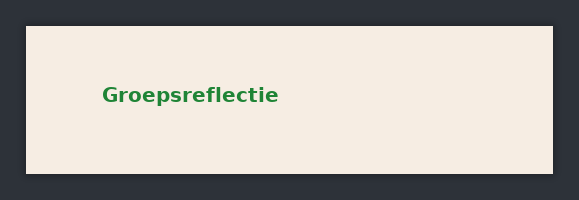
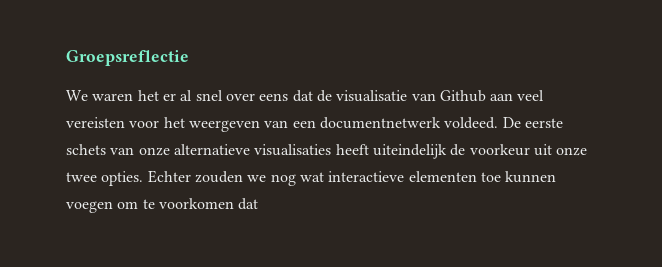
(279, 96) none -> [66,90,545,102] [66,117,563,132] [66,144,588,159] [66,170,557,186] [66,198,259,213] // We waren het er al snel over eens dat de visualisatie van Github aan veel vereisten voor het weergeven van een documentnetwerk voldeed. De eerste schets van onze alternatieve visualisaties heeft uiteindelijk de voorkeur uit onze twee opties. Echter zouden we nog wat interactieve elementen toe kunnen voegen om te voorkomen dat

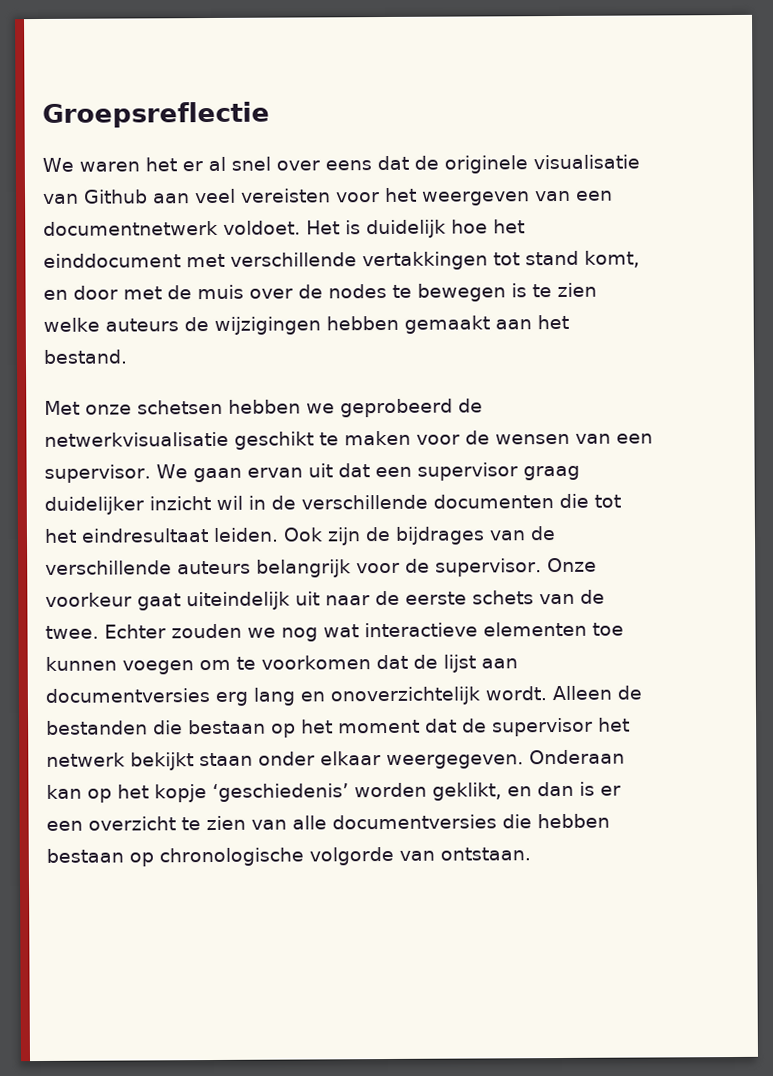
(332, 96) none -> [443,155,528,174] originele
[444,117,563,129] [66,144,588,159] [66,171,144,186] voldeed. De eerste schets van onze alternatieve visualisaties heeft uiteindelijk de voorkeur uit onze twee opties. -> [223,219,525,239] [43,250,640,271] [43,282,597,302] [43,314,569,335] [43,349,127,364] [44,398,483,418] [44,430,653,450] [44,462,580,483] [44,493,621,515] [44,526,556,546] [45,557,597,578] [45,589,605,611] [45,625,99,639] voldoet. Het is duidelijk hoe het einddocument met verschillende vertakkingen tot stand komt, en door met de muis over de nodes te bewegen is te zien welke auteurs de wijzigingen hebben gemaakt aan het bestand. // Met onze schetsen hebben we geprobeerd de netwerkvisualisatie geschikt te maken voor de wensen van een supervisor. We gaan ervan uit dat een supervisor graag duidelijker inzicht wil in de verschillende documenten die tot het eindresultaat leiden. Ook zijn de bijdrages van de verschillende auteurs belangrijk voor de supervisor. Onze voorkeur gaat uiteindelijk uit naar de eerste schets van de twee.
(259, 204) none -> [412,654,518,673] [45,685,642,706] [46,717,630,738] [46,749,625,771] [46,781,621,803] [46,813,610,831] [46,846,531,867] de lijst aan documentversies erg lang en onoverzichtelijk wordt. Alleen de bestanden die bestaan op het moment dat de supervisor het netwerk bekijkt staan onder elkaar weergegeven. Onderaan kan op het kopje ‘geschiedenis’ worden geklikt, en dan is er een overzicht te zien van alle documentversies die hebben bestaan op chronologische volgorde van ontstaan.

